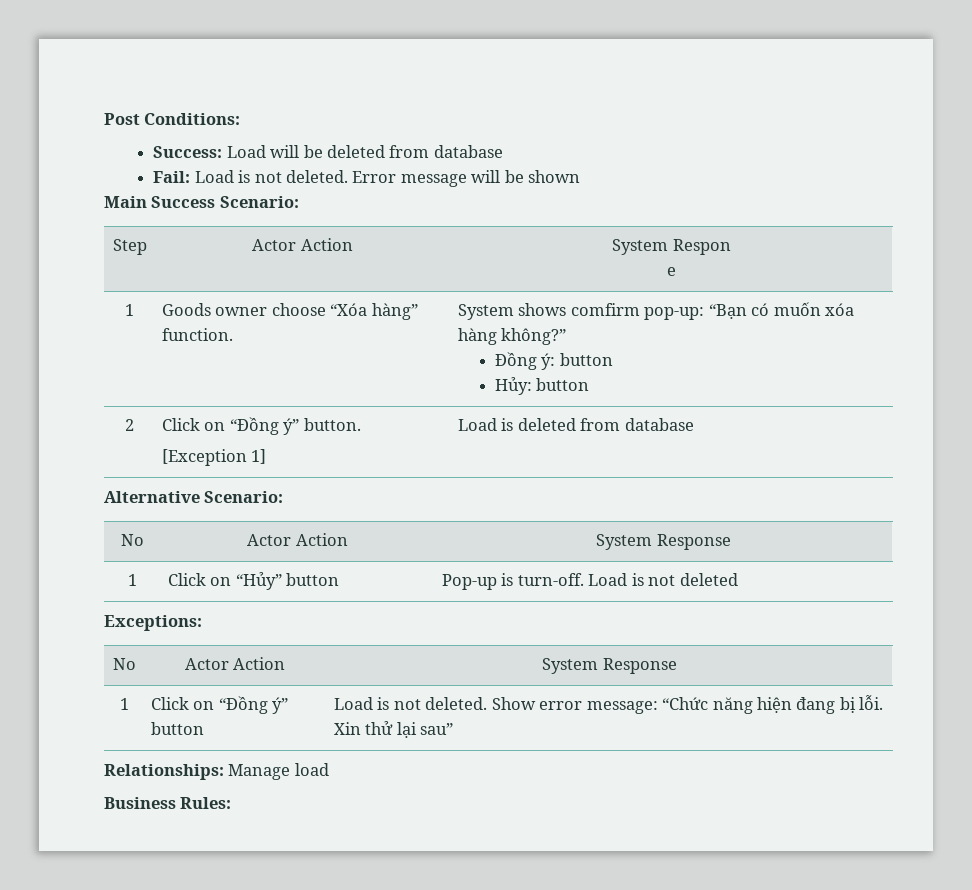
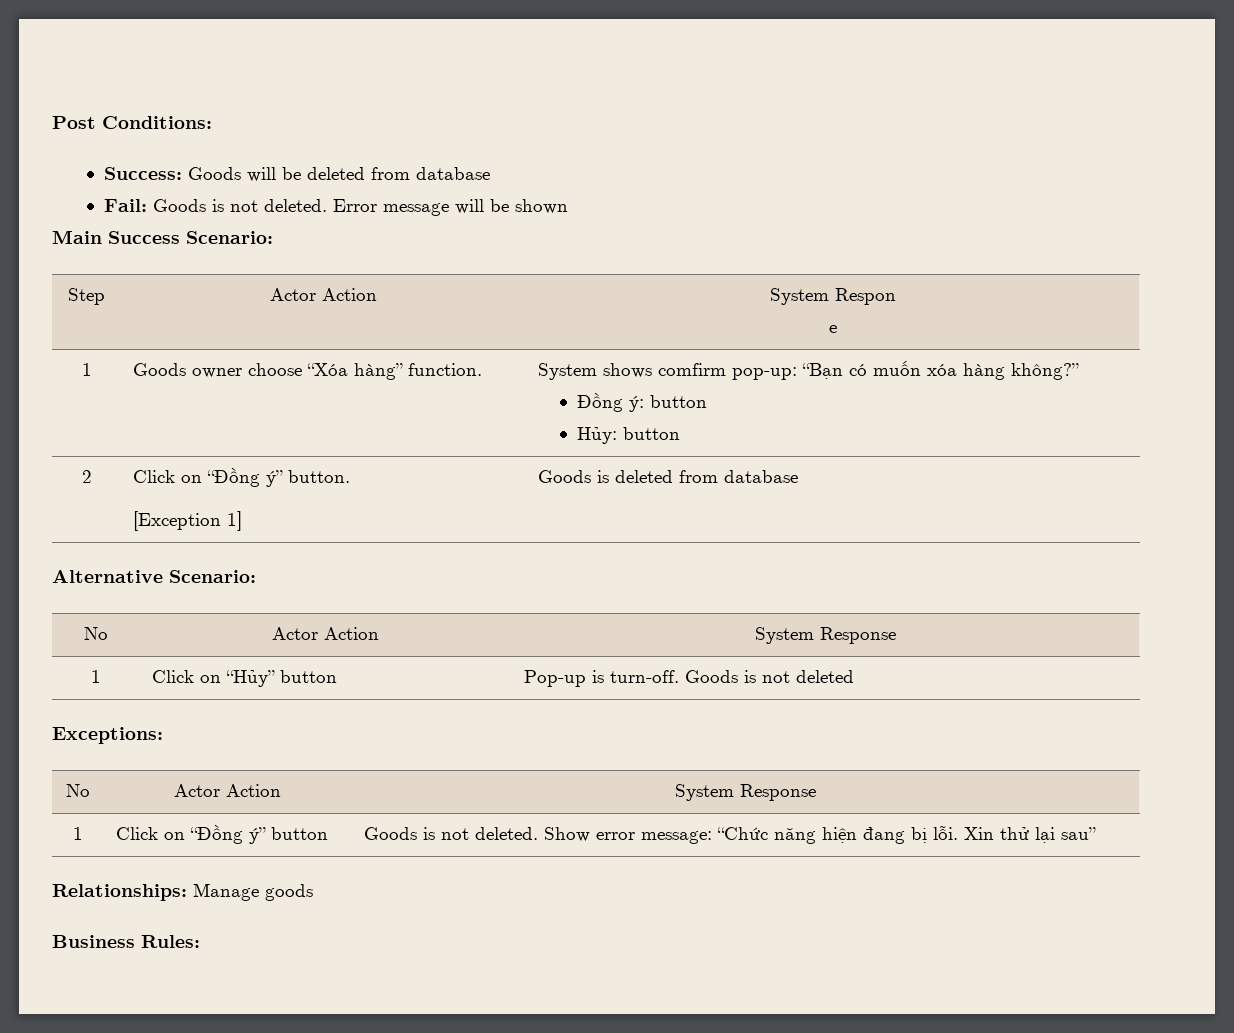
[226,145,266,158] Load -> [187,167,241,180] Goods
[194,170,234,183] Load -> [152,199,206,212] Goods
[457,418,497,431] Load -> [537,470,591,483] Goods
[588,573,628,586] Load -> [684,670,738,683] Goods
[333,697,373,710] Load -> [363,827,417,840] Goods
[294,763,329,776] load -> [265,884,313,901] goods

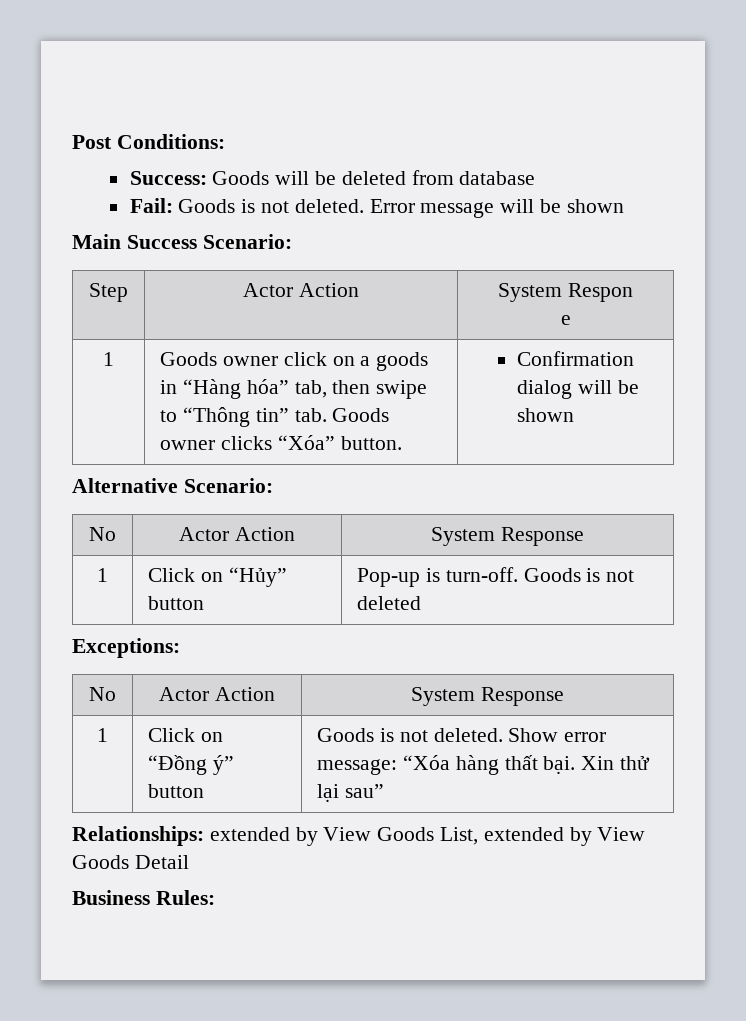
[247,363,482,380] [537,360,1079,380] [577,392,708,412] [577,427,681,444] [81,470,92,483] [132,467,350,487] [132,511,242,531] [537,470,798,483] choose “Xóa hàng” function. | System shows comfirm pop-up: “Bạn có muốn xóa hàng không?” // Đồng ý: button // Hủy: button // 2 | Click on “Đồng ý” button. // [Exception 1] | Goods is deleted from database -> [283,352,429,371] [160,379,428,399] [160,407,390,427] [160,435,402,450] [517,351,635,366] [517,380,639,399] [517,408,575,422] click on a goods in “Hàng hóa” tab, then swipe to “Thông tin” tab. Goods owner clicks “Xóa” button. | Confirmation dialog will be shown
[716,826,958,844] “Chức năng hiện đang bị lỗi. -> [402,755,576,775] “Xóa hàng thất bại.
[193,883,313,901] Manage goods -> [209,827,646,846] [72,855,189,869] extended by View Goods List, extended by View Goods Detail

